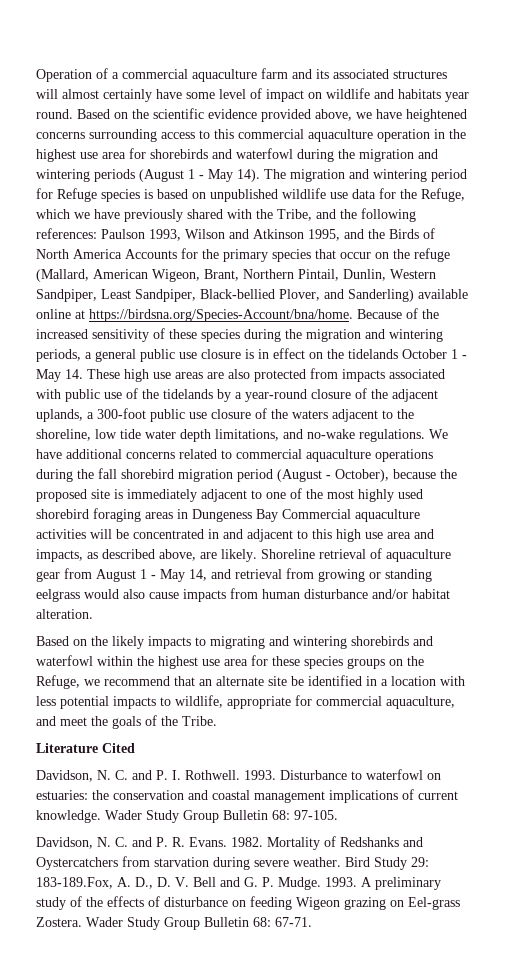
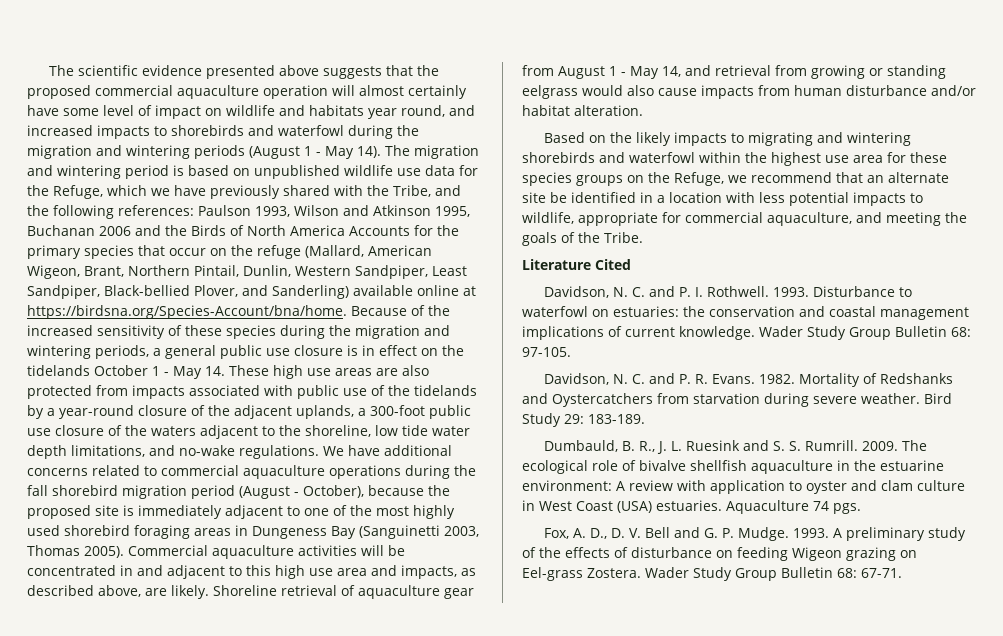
[36,68,447,82] Operation of a commercial aquaculture farm and its associated structures -> [49,65,440,79] [27,85,328,99] The scientific evidence presented above suggests that the proposed commercial aquaculture operation
[36,108,467,122] [36,129,466,142] [36,148,146,162] round. Based on the scientific evidence provided above, we have heightened concerns surrounding access to this commercial aquaculture operation in the highest use area for -> [401,105,475,117] [27,125,167,139] round, and increased impacts to
[36,188,140,202] for Refuge species -> (169, 172) none
(340, 235) none -> [27,225,131,236] Buchanan 2006
(278, 515) none -> [359,525,479,539] [27,545,124,558] (Sanguinetti 2003, Thomas 2005).
[60,717,87,726] meet -> [886,212,941,226] meeting
[36,877,113,889] 183-189.Fox, -> [588,414,645,424] [544,440,928,454] [522,460,944,474] [522,480,965,494] [522,500,861,514] [544,528,570,539] 183-189. // Dumbauld, B. R., J. L. Ruesink and S. S. Rumrill. 2009. The ecological role of bivalve shellfish aquaculture in the estuarine environment: A review with application to oyster and clam culture in West Coast (USA) estuaries. Aquaculture 74 pgs. // Fox,

